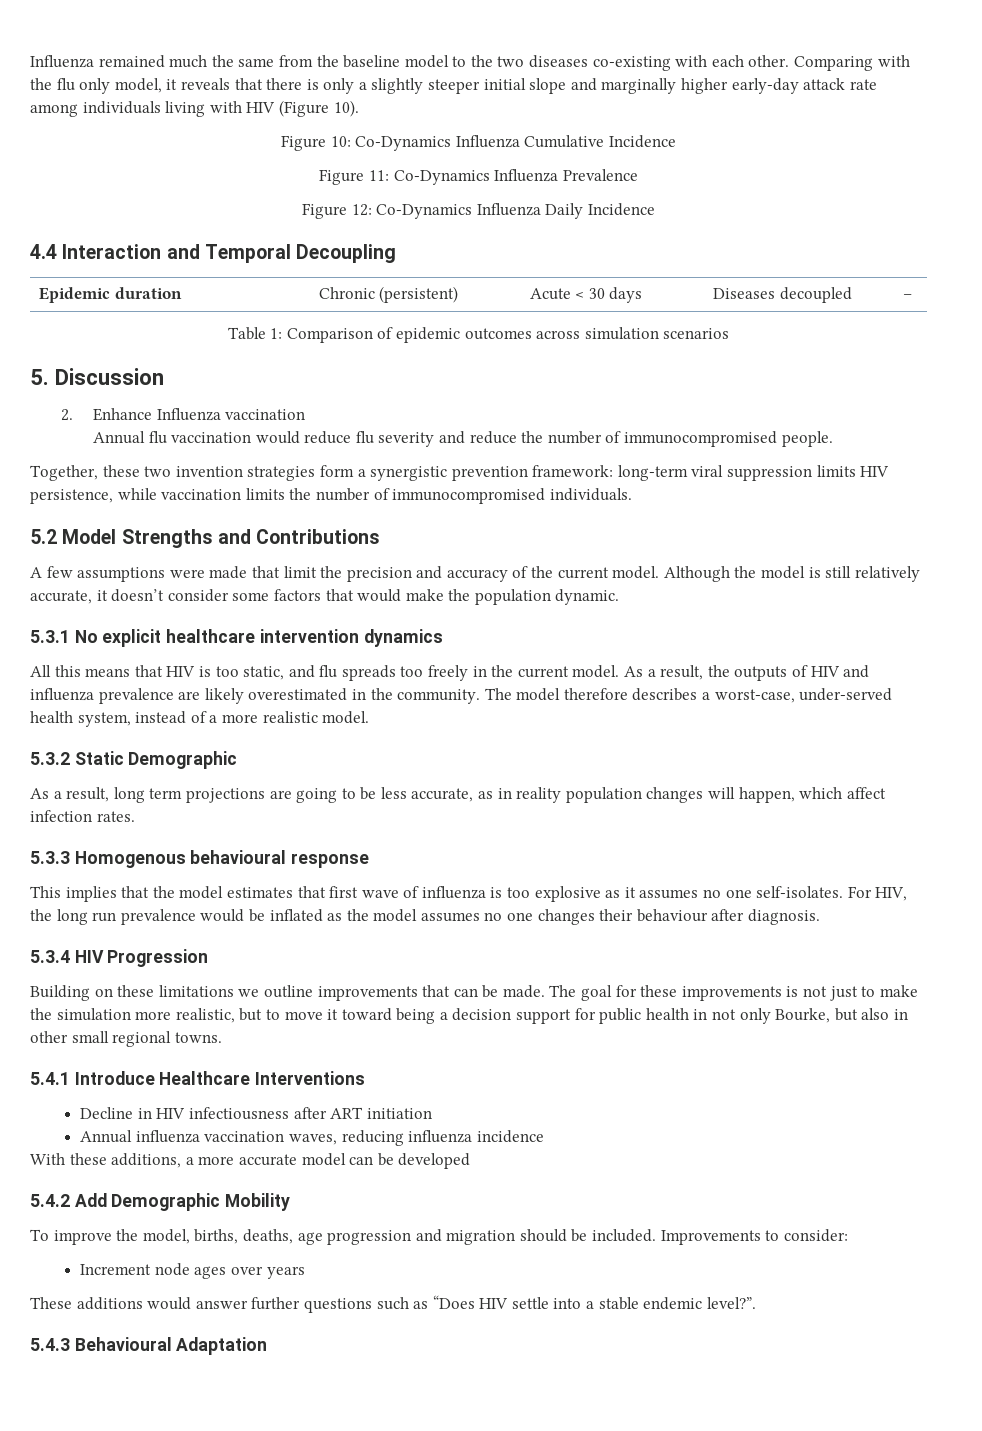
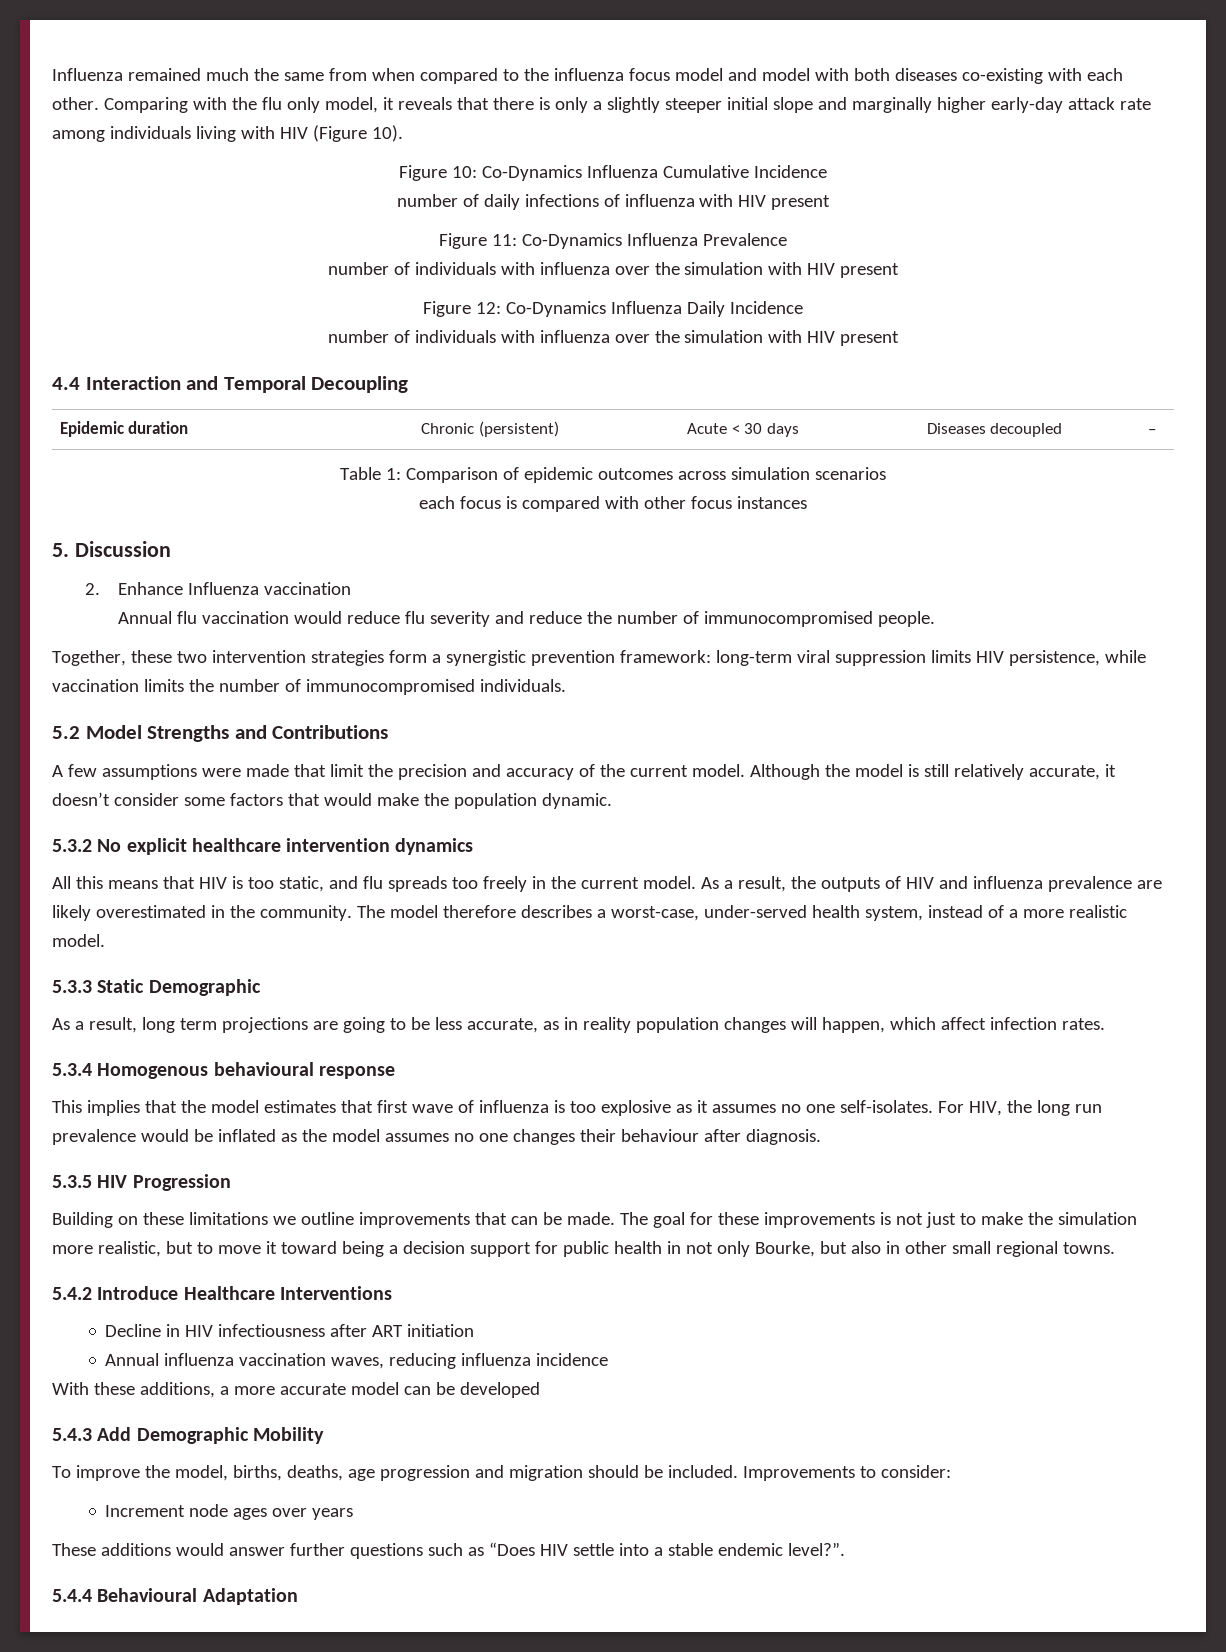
[316,55,525,68] the baseline model to the two -> [371,68,890,84] when compared to the influenza focus model and model with both
(676, 141) none -> [396,194,831,210] // number of daily infections of influenza with HIV present
(638, 175) none -> [327,262,900,278] // number of individuals with influenza over the simulation with HIV present
(655, 209) none -> [327,330,900,346] // number of individuals with influenza over the simulation with HIV present
(730, 333) none -> [419,496,807,512] // each focus is compared with other focus instances
[175,466,243,477] invention -> [211,650,306,663] intervention
[30,630,70,643] 5.3.1 -> [52,839,92,852] 5.3.2
[30,752,70,765] 5.3.2 -> [52,980,92,993] 5.3.3
[30,851,70,864] 5.3.3 -> [52,1063,92,1076] 5.3.4
[30,950,70,963] 5.3.4 -> [52,1175,92,1188] 5.3.5
[30,1072,70,1085] 5.4.1 -> [52,1287,92,1300] 5.4.2
[30,1194,70,1207] 5.4.2 -> [52,1428,92,1441] 5.4.3
[30,1338,70,1351] 5.4.3 -> [52,1589,92,1602] 5.4.4

